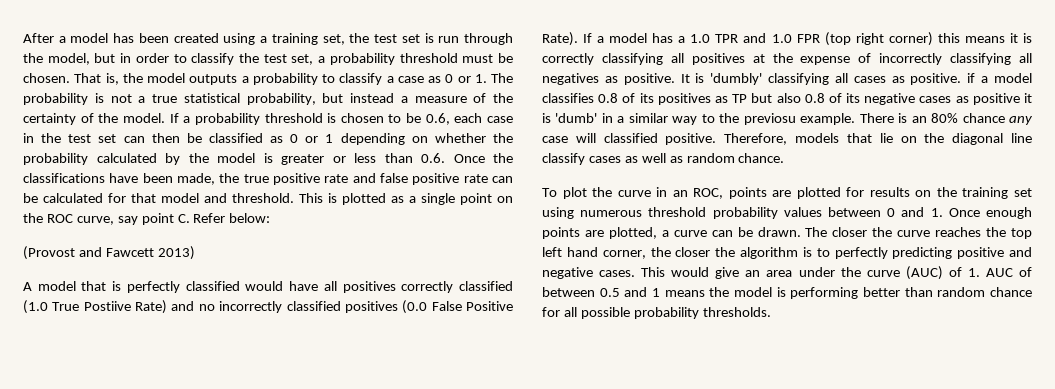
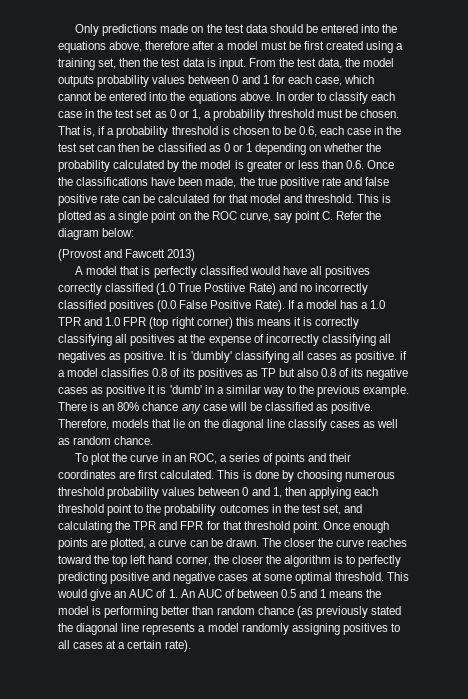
[23,33,169,43] After a model has been -> [75,24,398,36] [58,41,324,53] Only predictions made on the test data should be entered into the equations above, therefore after a model must be first
[349,33,514,45] [23,53,314,65] the test set is run through the model, but in order to classify the test set, -> [119,58,395,70] [58,75,375,87] [58,92,396,104] [58,109,201,120] then the test data is input. From the test data, the model outputs probability values between 0 and 1 for each case, which cannot be entered into the equations above. In order to classify each case in the test set as 0 or 1,
[122,73,513,85] [23,93,513,105] [23,113,179,125] the model outputs a probability to classify a case as 0 or 1. The probability is not a true statistical probability, but instead a measure of the certainty of the model. If -> [98,126,106,135] if
(226, 218) none -> [366,211,382,220] [58,228,99,240] the diagram
[743,113,796,125] previosu -> [317,385,361,397] previous
[603,133,658,143] classified -> [249,402,329,411] be classified as
[728,187,1032,199] [542,207,574,219] points are plotted for results on the training set using -> [219,453,352,465] [58,470,342,482] a series of points and their coordinates are first calculated. This is done by choosing
[930,208,943,217] 1. -> [272,487,378,499] [58,504,363,516] [58,521,320,533] 1, then applying each threshold point to the probability outcomes in the test set, and calculating the TPR and FPR for that threshold point.
(982, 232) none -> [58,555,91,564] toward
[599,266,943,280] cases. This would give an area under the curve (AUC) -> [218,572,409,584] [57,589,154,601] cases at some optimal threshold. This would give an AUC
(980, 272) none -> [180,589,195,598] An
[542,307,771,319] for all possible probability thresholds. -> [296,606,401,618] [58,623,400,635] [58,640,191,652] (as previously stated the diagonal line represents a model randomly assigning positives to all cases at a certain rate).

